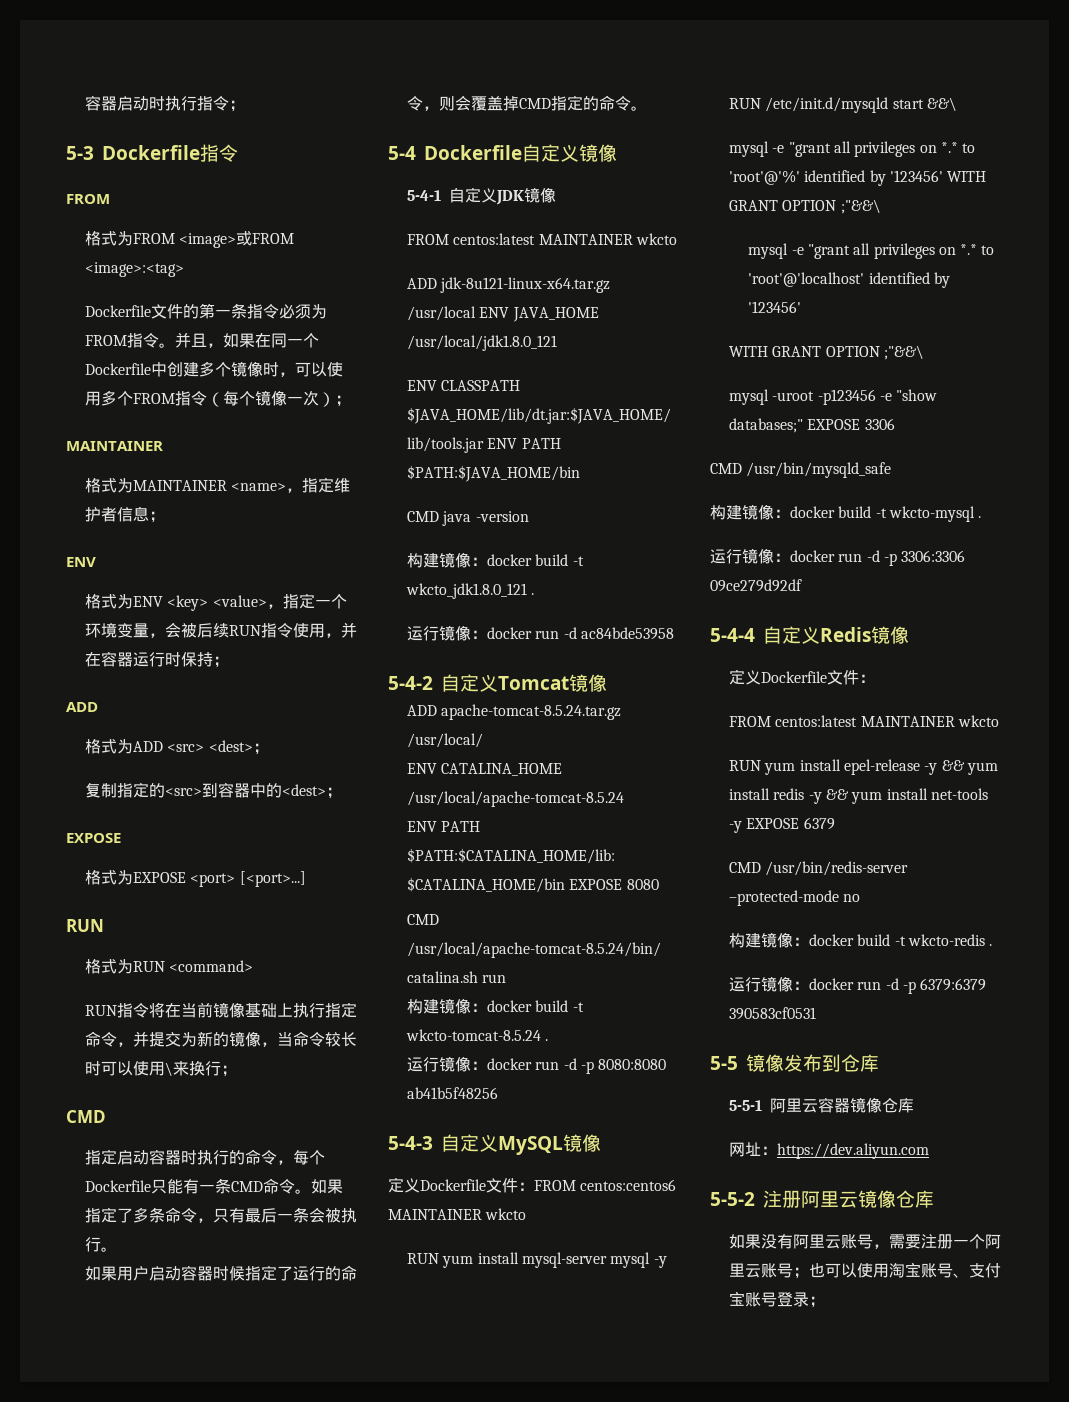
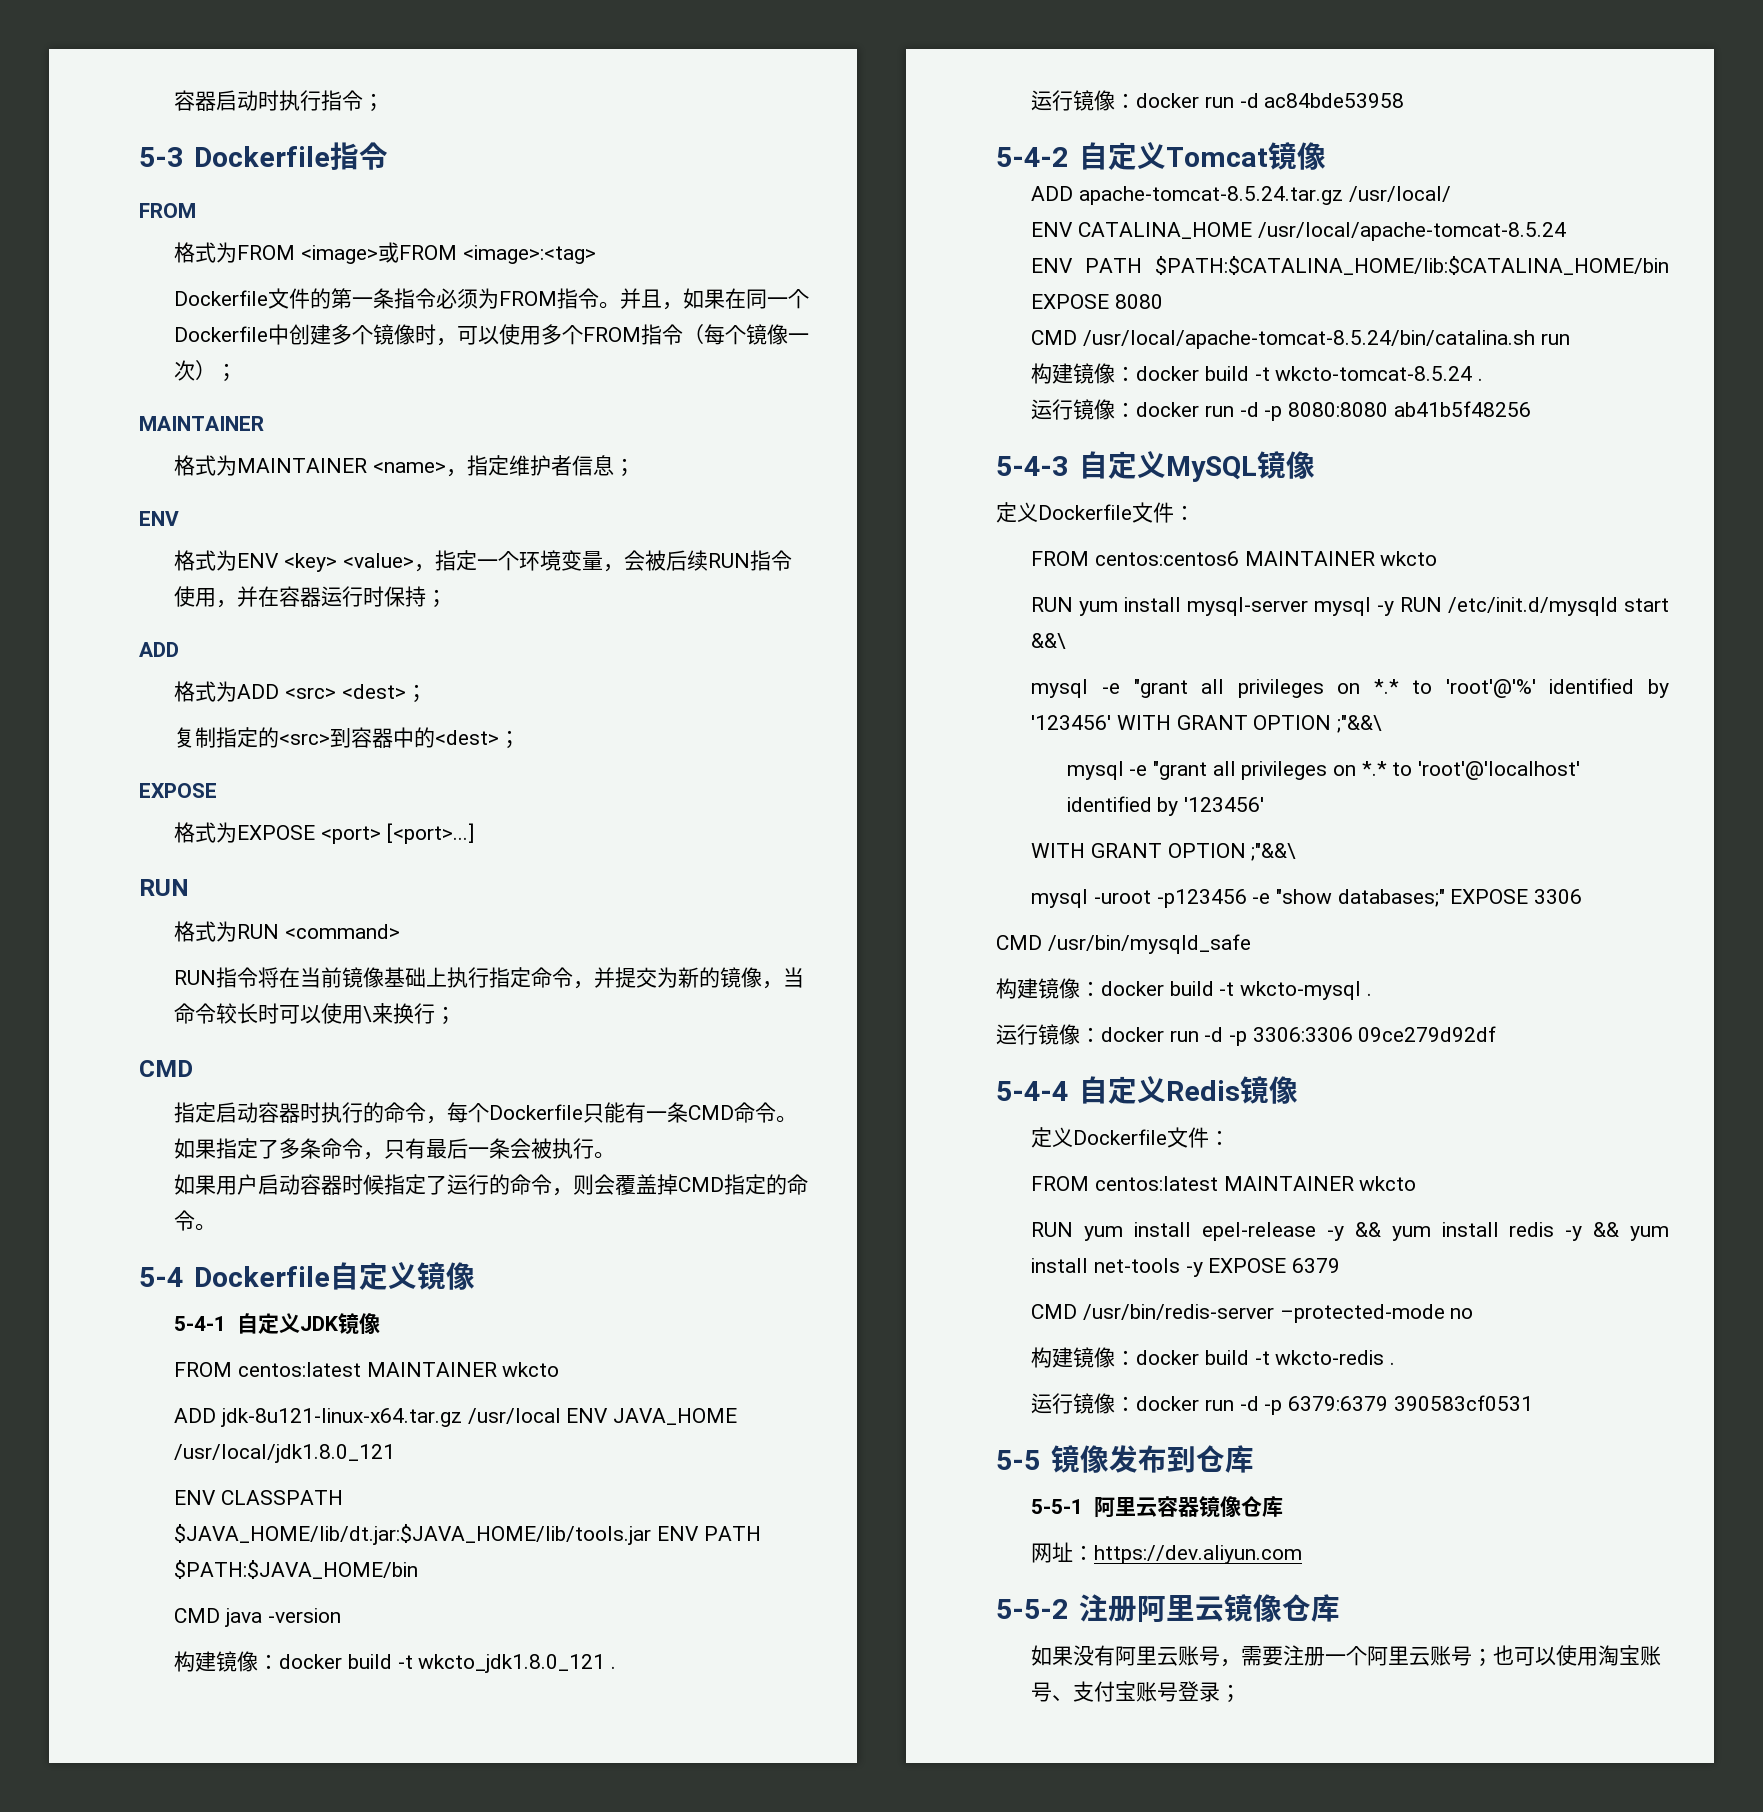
(534, 1186) none -> (1195, 512) //

